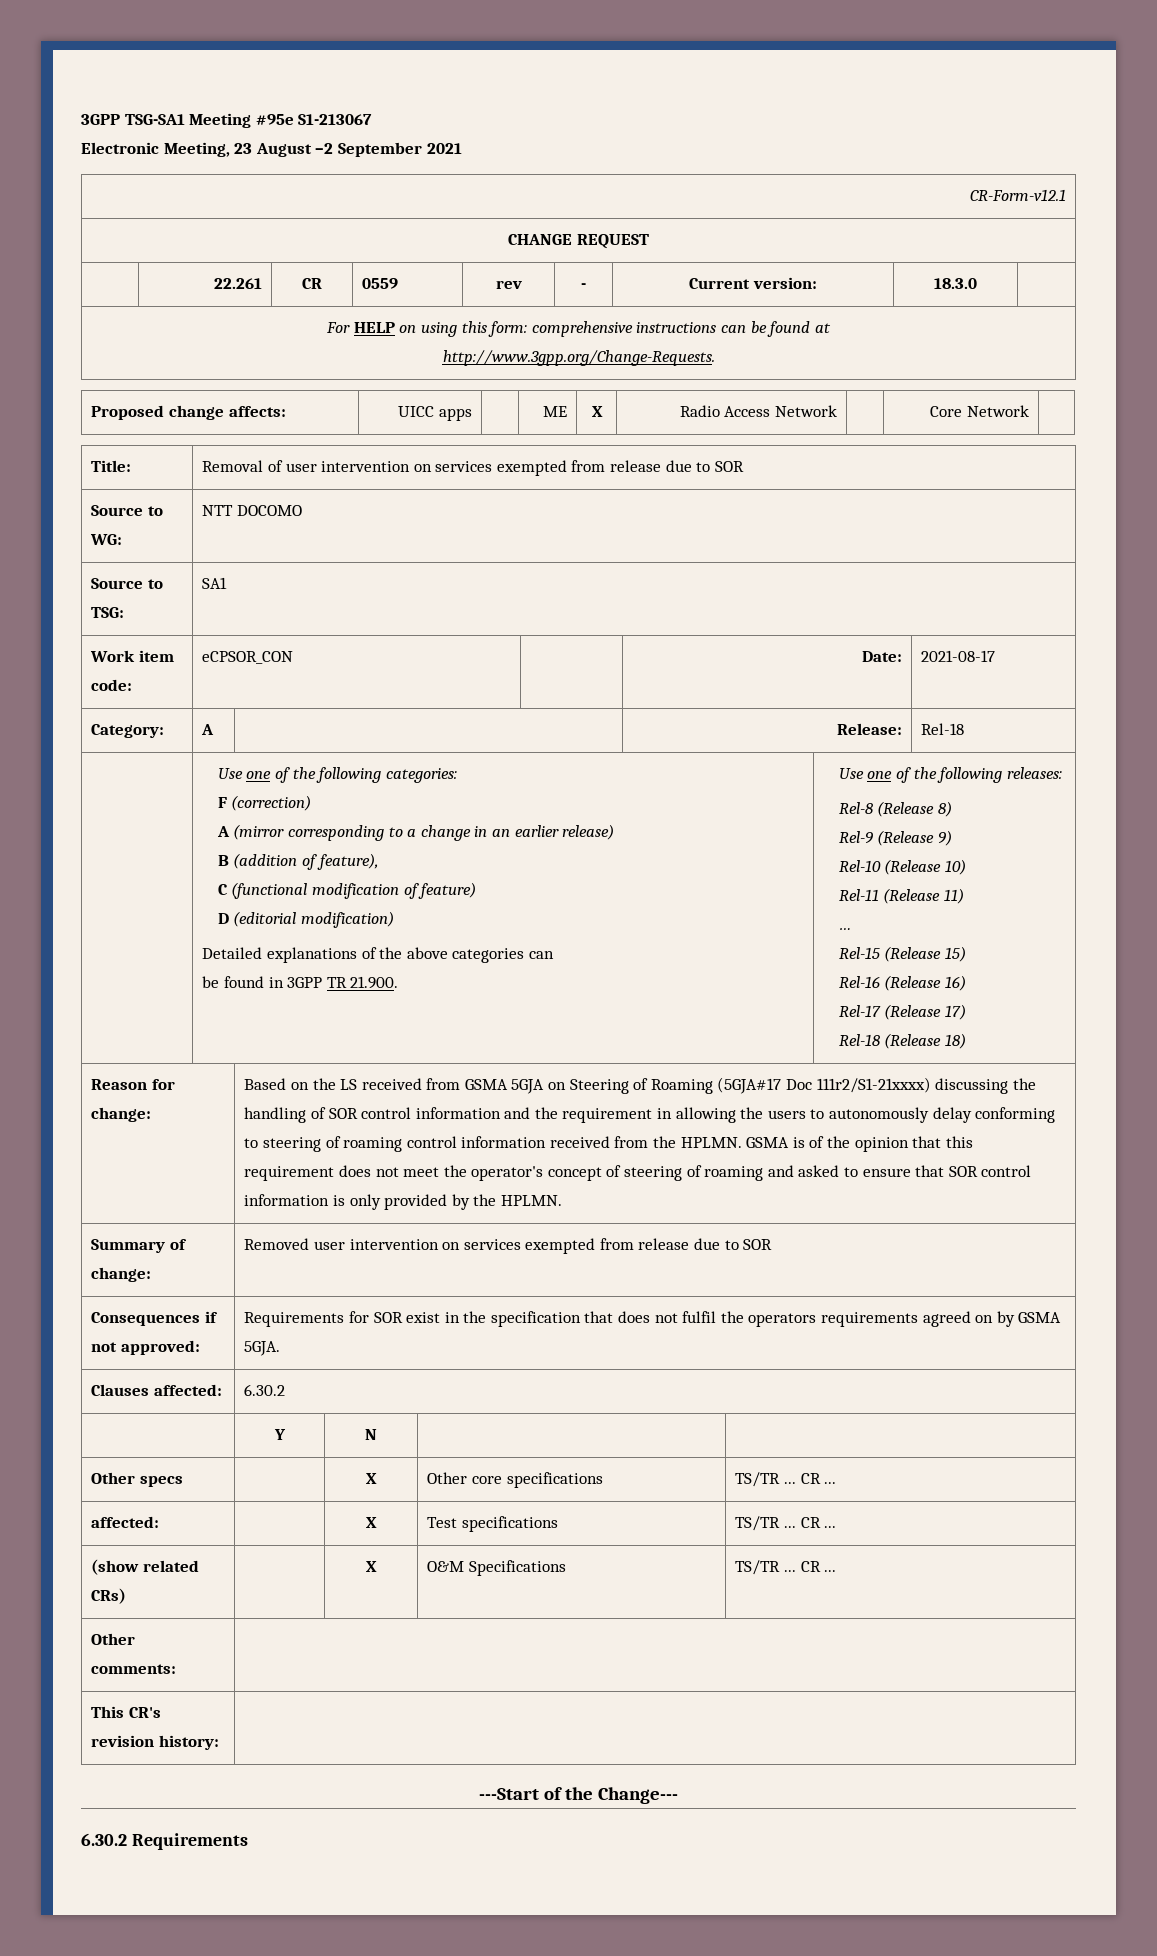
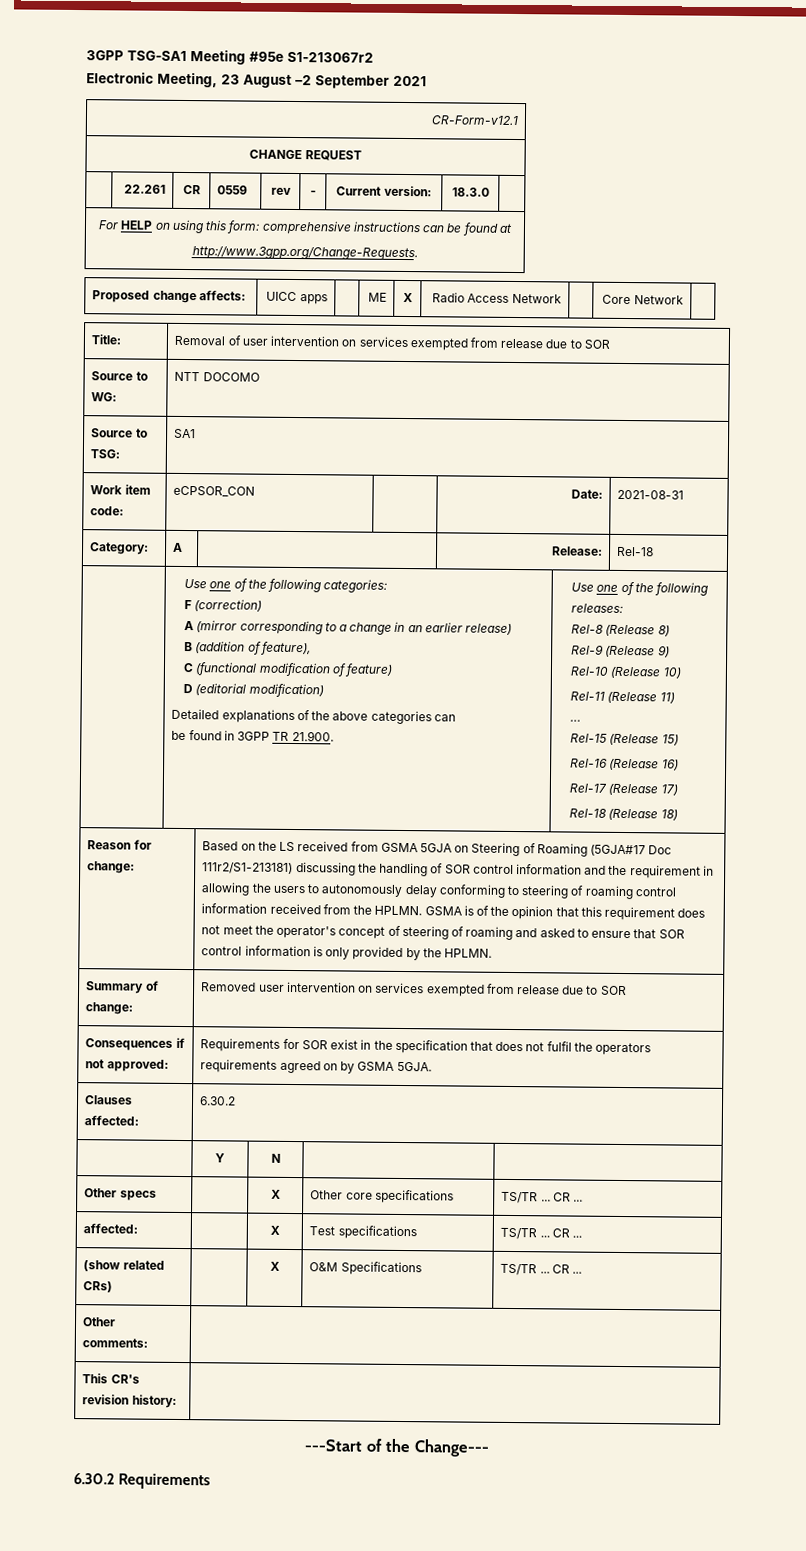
[298,114,373,125] S1-213067 -> [287,51,374,63] S1-213067r2
[921,650,996,662] 2021-08-17 -> [617,489,685,500] 2021-08-31
[816,1077,931,1093] 111r2/S1-21xxxx) -> [202,862,294,875] 111r2/S1-213181)

